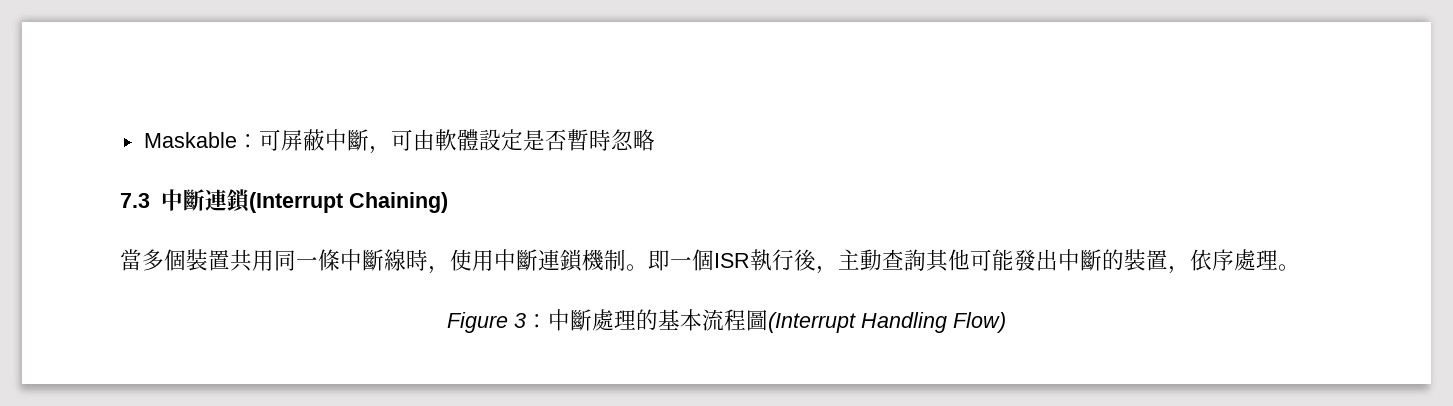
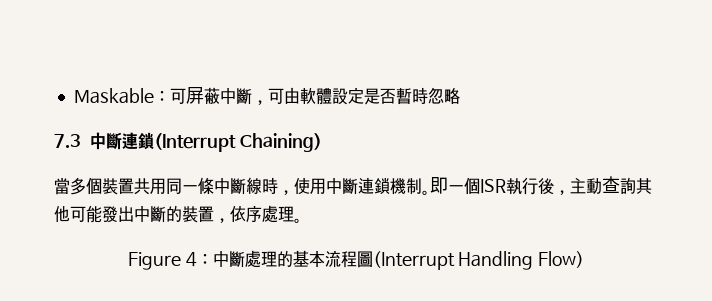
[514,313,526,328] 3 -> [185,252,197,267] 4

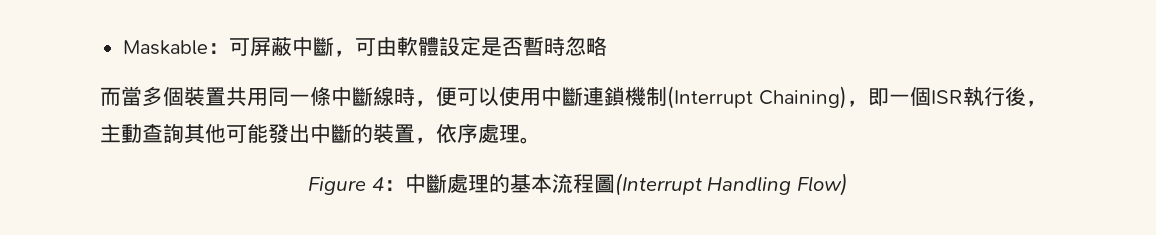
[54,132,322,152] 7.3中斷連鎖(Interrupt Chaining) // -> [100,87,121,106] 而
(294, 192) none -> [436,87,499,106] 便可以
[422,190,430,195] 。 -> [667,86,868,109] (Interrupt Chaining)，

